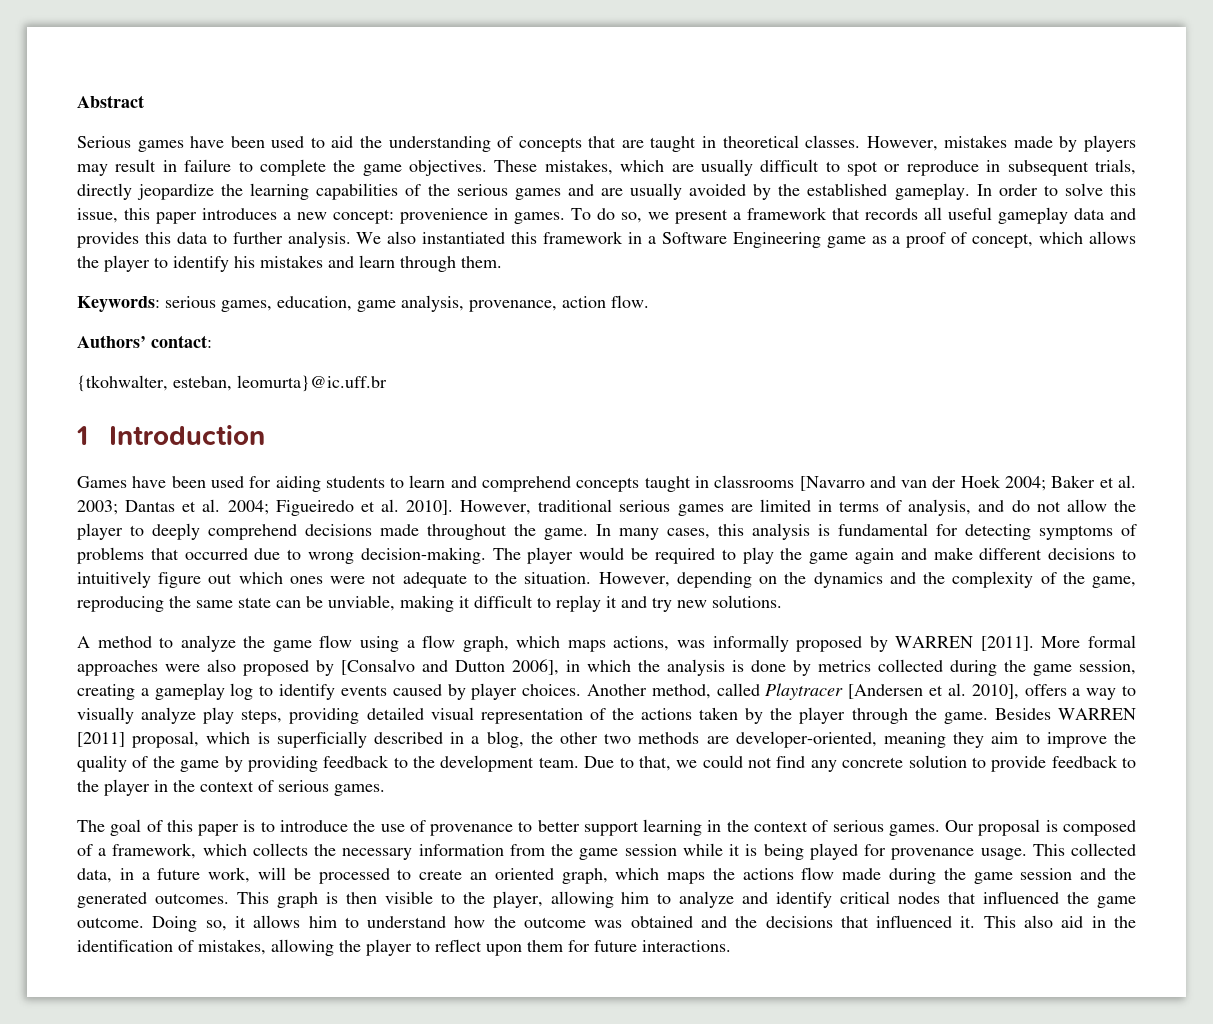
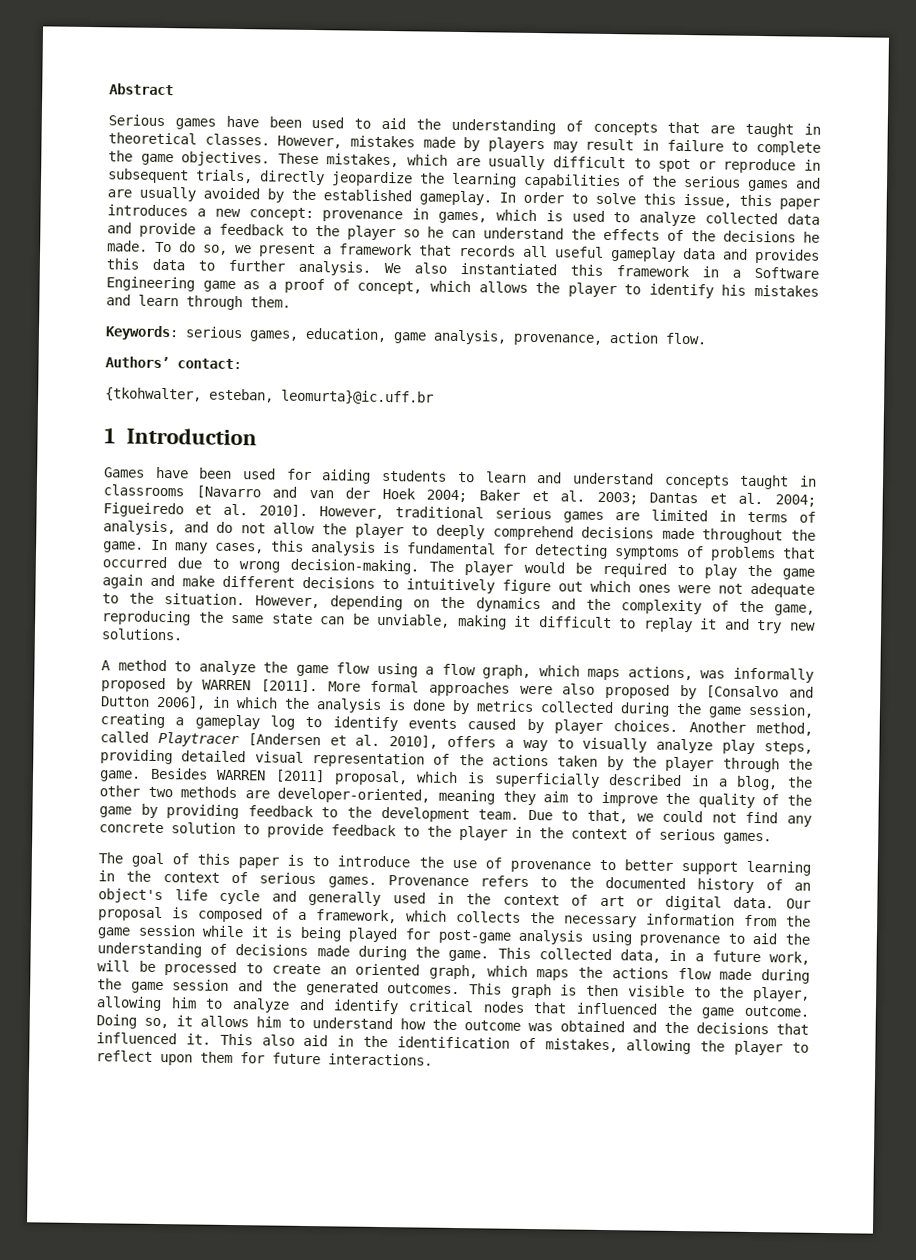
[400,208,565,224] provenience in games. -> [322,208,820,227] [107,222,820,243] [107,240,148,252] provenance in games, which is used to analyze collected data and provide a feedback to the player so he can understand the effects of the decisions he made.
[482,476,572,492] comprehend -> [571,472,654,485] understand
(940, 830) none -> [387,875,811,894] [98,888,775,911] Provenance refers to the documented history of an object's life cycle and generally used in the context of art or digital data.
[891,848,1027,860] provenance usage. -> [437,929,810,947] [97,942,490,962] post-game analysis using provenance to aid the understanding of decisions made during the game.

